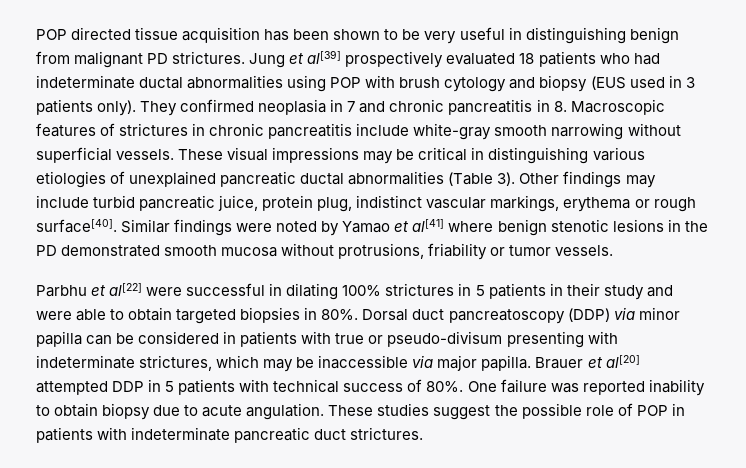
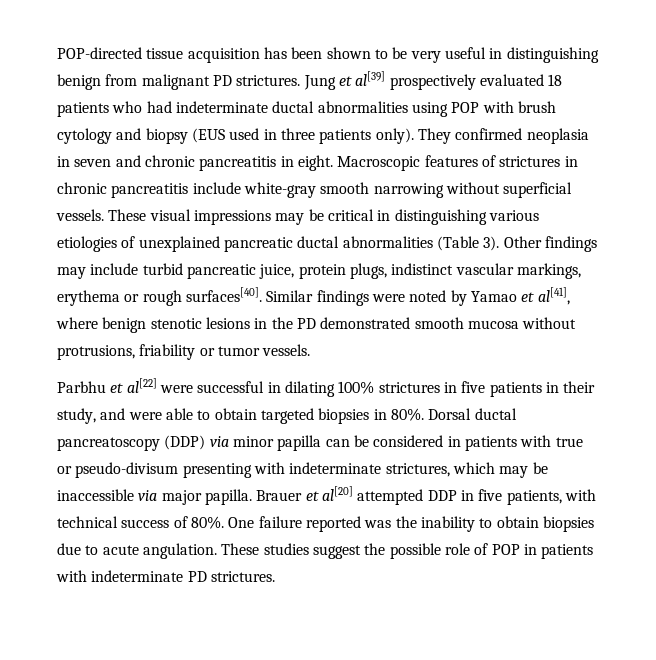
[36,27,132,40] POP directed -> [57,47,142,59] POP-directed
[685,77,695,88] 3 -> [280,128,315,140] three
[347,101,356,112] 7 -> [74,159,112,167] seven
[553,101,567,112] 8. -> [297,155,333,171] eight.
[317,197,353,212] plug, -> [349,263,387,279] plugs,
[36,219,117,233] surface[40]. -> [185,287,262,302] surfaces[40].
[412,219,445,232] al[41] -> [537,287,570,305] al[41],
[475,285,485,296] 5 -> [461,381,486,393] five
[603,285,644,300] study -> [57,408,96,424] study,
[412,309,445,320] duct -> [474,408,517,420] ductal
[165,379,236,395] 5 patients -> [478,489,562,505] five patients,
[550,381,645,395] was reported -> [305,516,417,532] reported was the
[102,403,151,420] biopsy -> [542,516,594,532] biopsies
[234,427,347,443] pancreatic duct -> [187,571,207,582] PD

